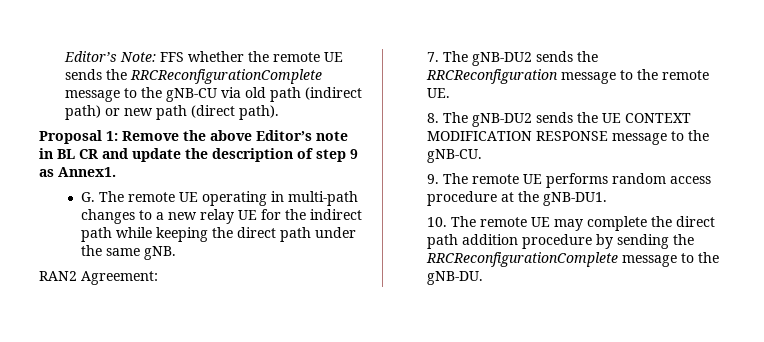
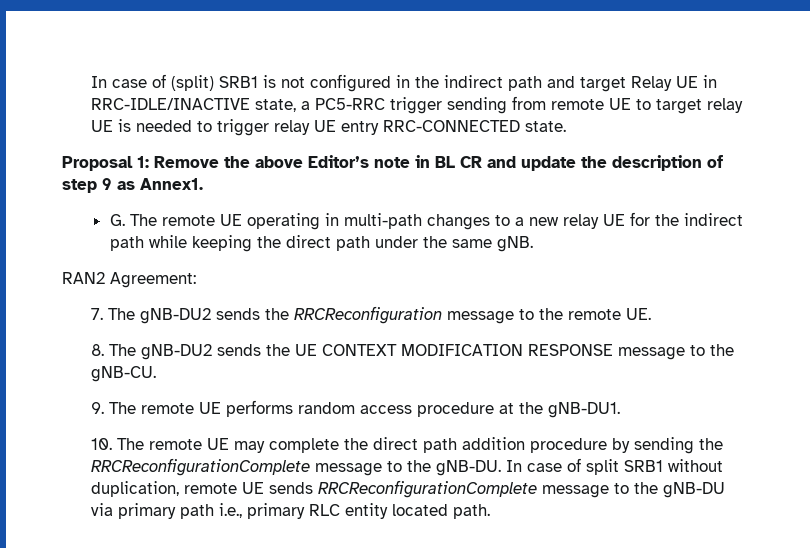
[64,51,344,62] [65,69,323,84] [65,87,363,102] [65,105,280,120] Editor’s Note: FFS whether the remote UE sends the RRCReconfigurationComplete message to the gNB-CU via old path (indirect path) or new path (direct path). -> [91,74,718,92] [91,96,744,114] [91,119,567,136] In case of (split) SRB1 is not configured in the indirect path and target Relay UE in RRC-IDLE/INACTIVE state, a PC5-RRC trigger sending from remote UE to target relay UE is needed to trigger relay UE entry RRC-CONNECTED state.
(484, 278) none -> [506,458,724,475] [91,480,726,498] [91,503,491,519] In case of split SRB1 without duplication, remote UE sends RRCReconfigurationComplete message to the gNB-DU via primary path i.e., primary RLC entity located path.

